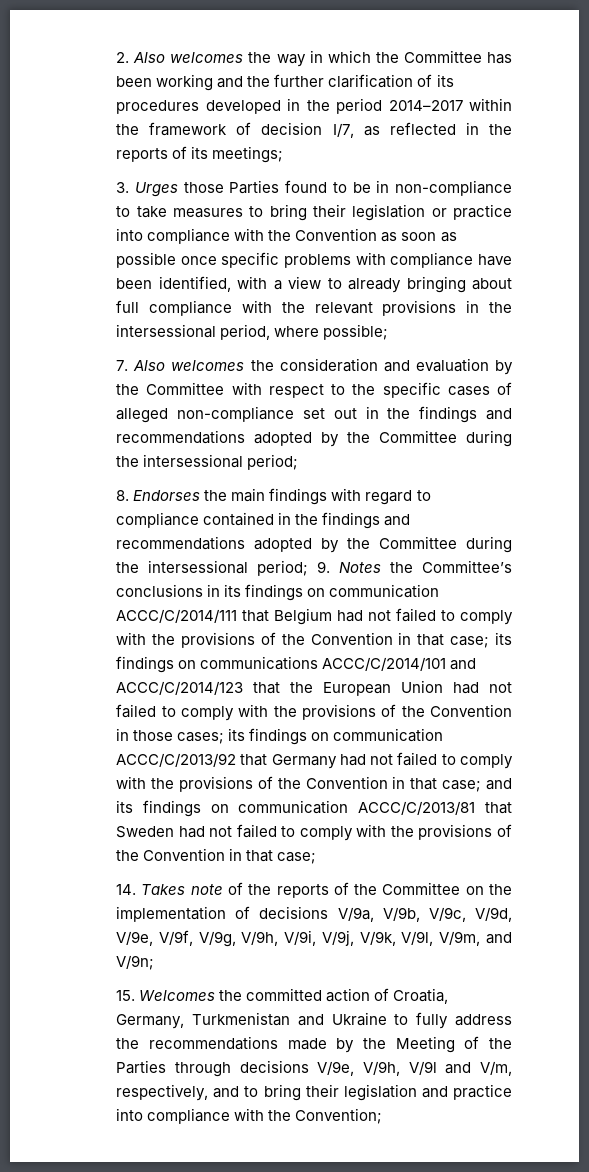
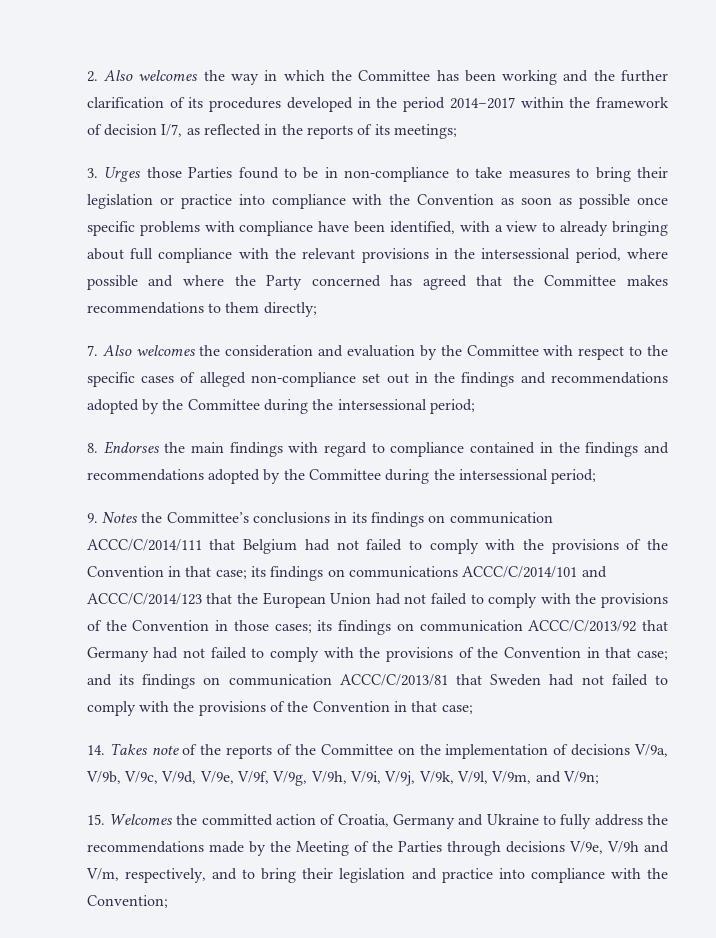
[323,324,389,340] possible; -> [86,275,668,290] [86,302,317,317] possible and where the Party concerned has agreed that the Committee makes recommendations to them directly;
(309, 568) none -> (597, 476) //
[116,1012,290,1029] Germany, Turkmenistan -> [393,814,456,829] Germany
[362,1061,437,1076] V/9h, V/9l -> [606,841,639,853] V/9h

